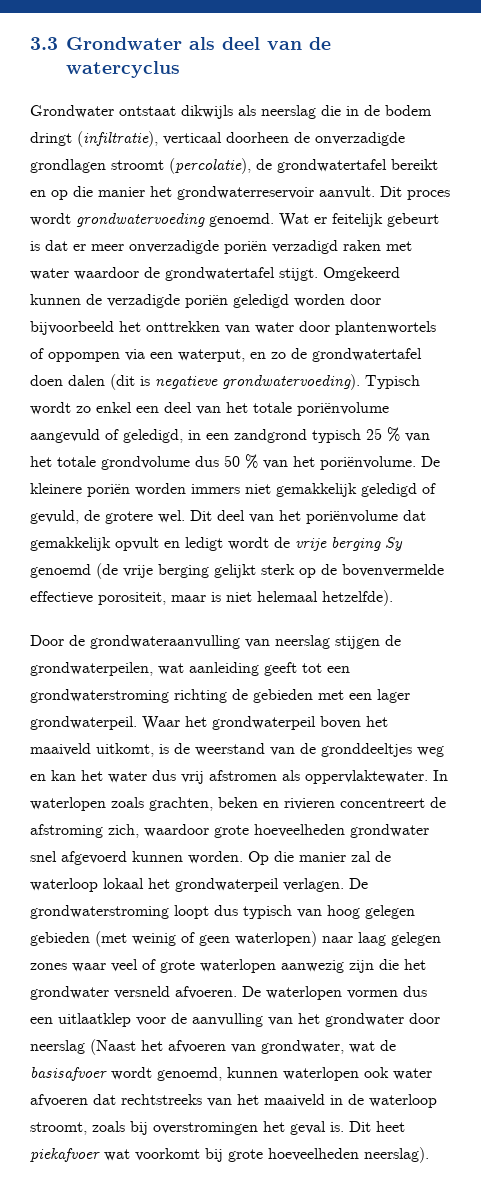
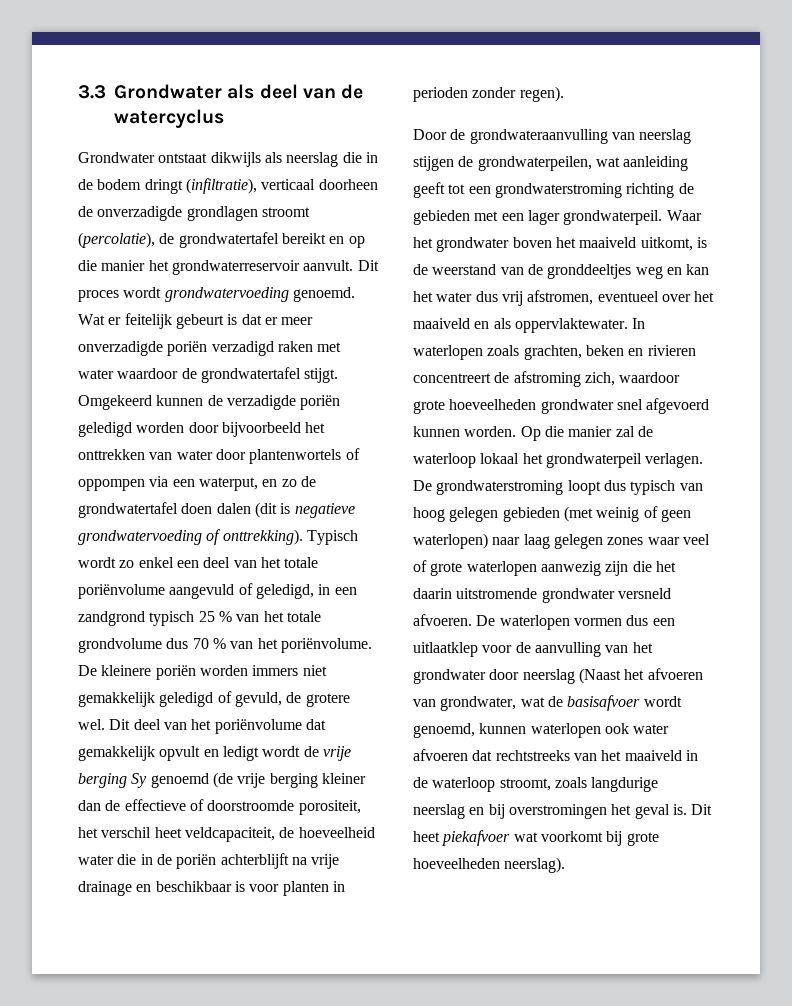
[222,374,360,390] grondwatervoeding). -> [78,529,303,545] grondwatervoeding of onttrekking).
[224,455,240,467] 50 -> [192,638,209,649] 70
[214,564,444,578] [30,590,393,606] gelijkt sterk op de bovenvermelde effectieve porositeit, maar is niet helemaal hetzelfde). -> [321,773,366,784] [78,799,361,815] [78,827,375,842] [78,853,340,869] [78,881,345,896] [413,86,564,102] kleiner dan de effectieve of doorstroomde porositeit, het verschil heet veldcapaciteit, de hoeveelheid water die in de poriën achterblijft na vrije drainage en beschikbaar is voor planten in perioden zonder regen).
[212,716,316,730] grondwaterpeil -> [436,237,510,252] grondwater
[209,770,277,781] afstromen -> [527,290,715,305] [413,318,490,329] afstromen, eventueel over het maaiveld en
(426, 964) none -> [413,588,538,599] daarin uitstromende
(125, 1126) none -> [591,777,659,792] [413,804,485,819] langdurige neerslag en

